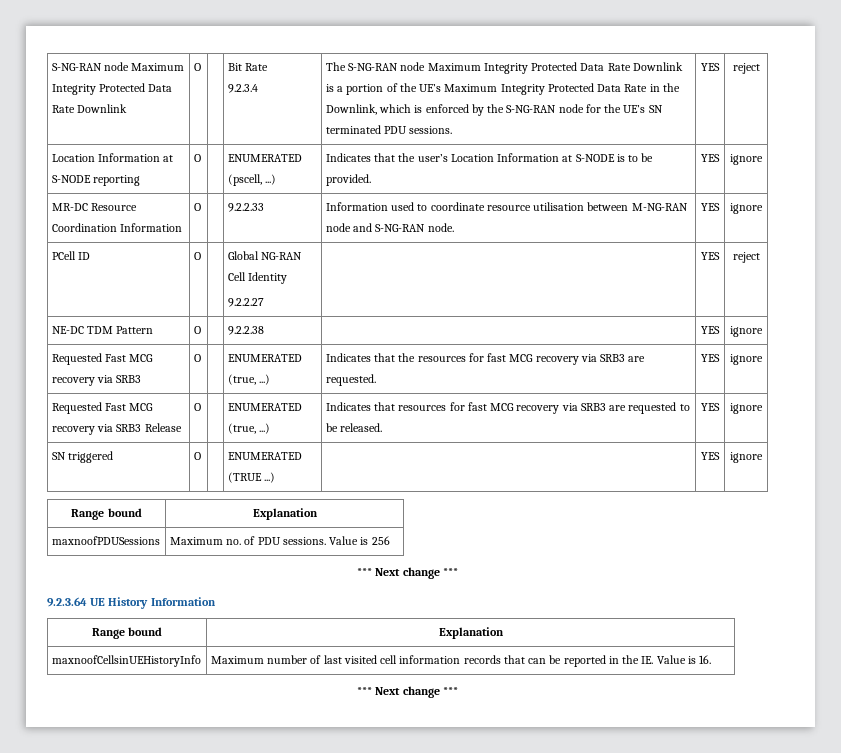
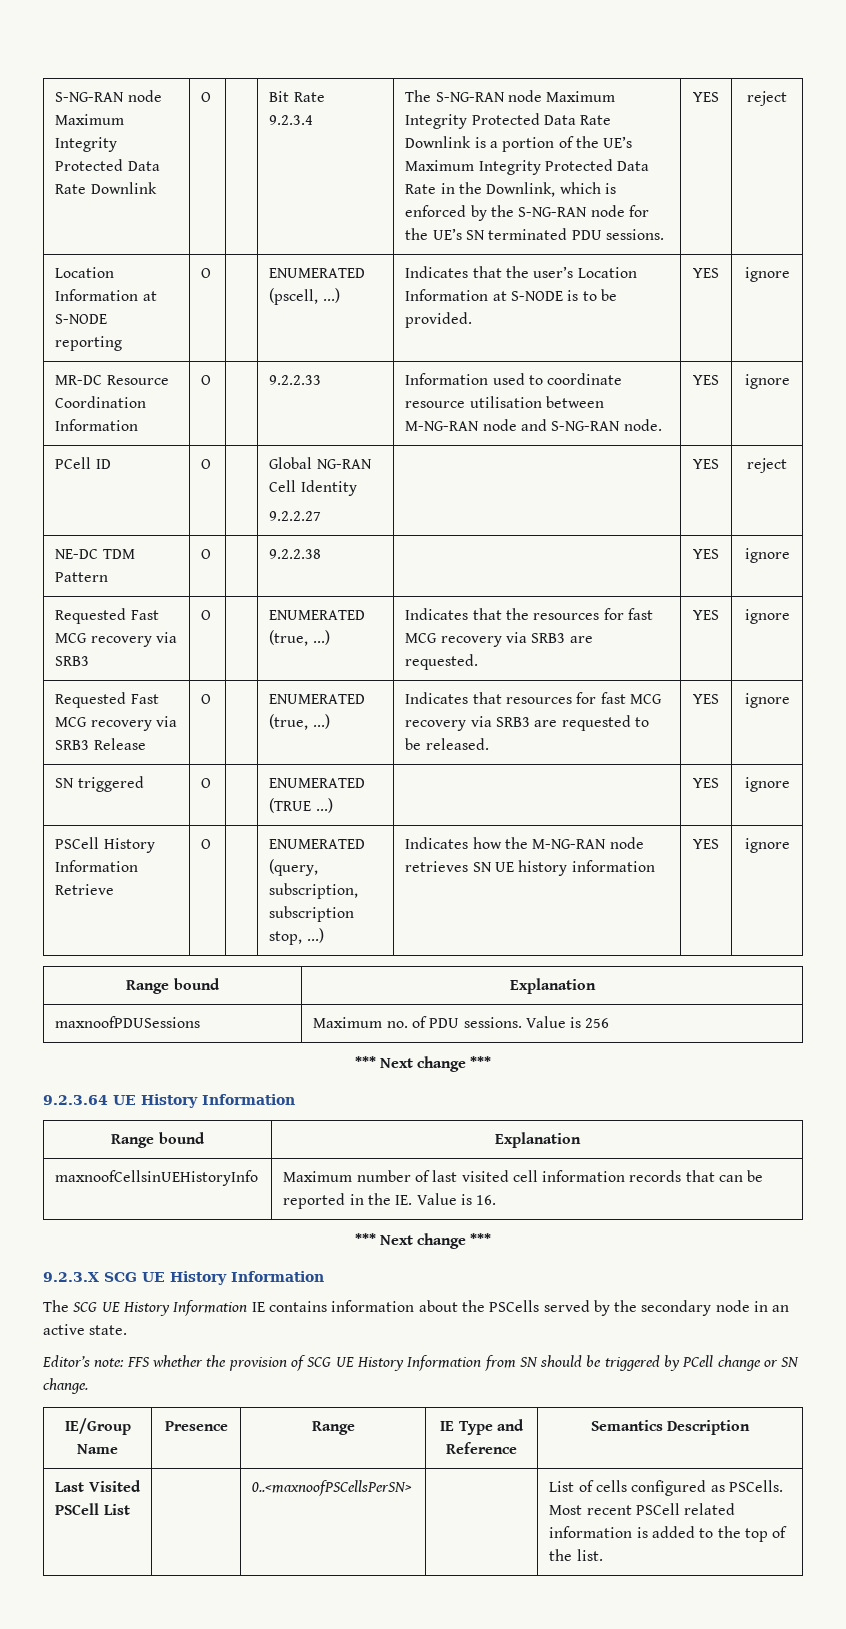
(763, 457) none -> [55,837,155,853] [55,860,139,872] [55,884,115,895] [201,839,212,849] [269,839,366,849] [269,859,319,876] [269,883,359,899] [269,906,355,922] [269,928,324,945] [405,837,644,849] [405,860,655,876] [693,839,719,849] [744,838,790,853] // PSCell History Information Retrieve | O | | ENUMERATED (query, subscription, subscription stop, ...) | Indicates how the M-NG-RAN node retrieves SN UE history information | YES | ignore
(458, 691) none -> [43,1271,324,1285] [43,1300,790,1316] [43,1324,128,1335] [42,1355,800,1371] [43,1378,88,1394] [64,1418,131,1435] [77,1444,118,1454] [164,1421,228,1431] [311,1421,355,1435] [440,1419,524,1435] [446,1442,517,1454] [590,1420,751,1435] [55,1480,141,1492] [55,1503,130,1515] [252,1480,413,1496] [549,1480,783,1496] [549,1503,736,1515] [549,1526,788,1542] [549,1549,603,1561] // 9.2.3.X SCG UE History Information // The SCG UE History Information IE contains information about the PSCells served by the secondary node in an active state. // Editor’s note: FFS whether the provision of SCG UE History Information from SN should be triggered by PCell change or SN change. // IE/Group Name | Presence | Range | IE Type and Reference | Semantics Description // Last Visited PSCell List | | 0..<maxnoofPSCellsPerSN> | | List of cells configured as PSCells. Most recent PSCell related information is added to the top of the list.

